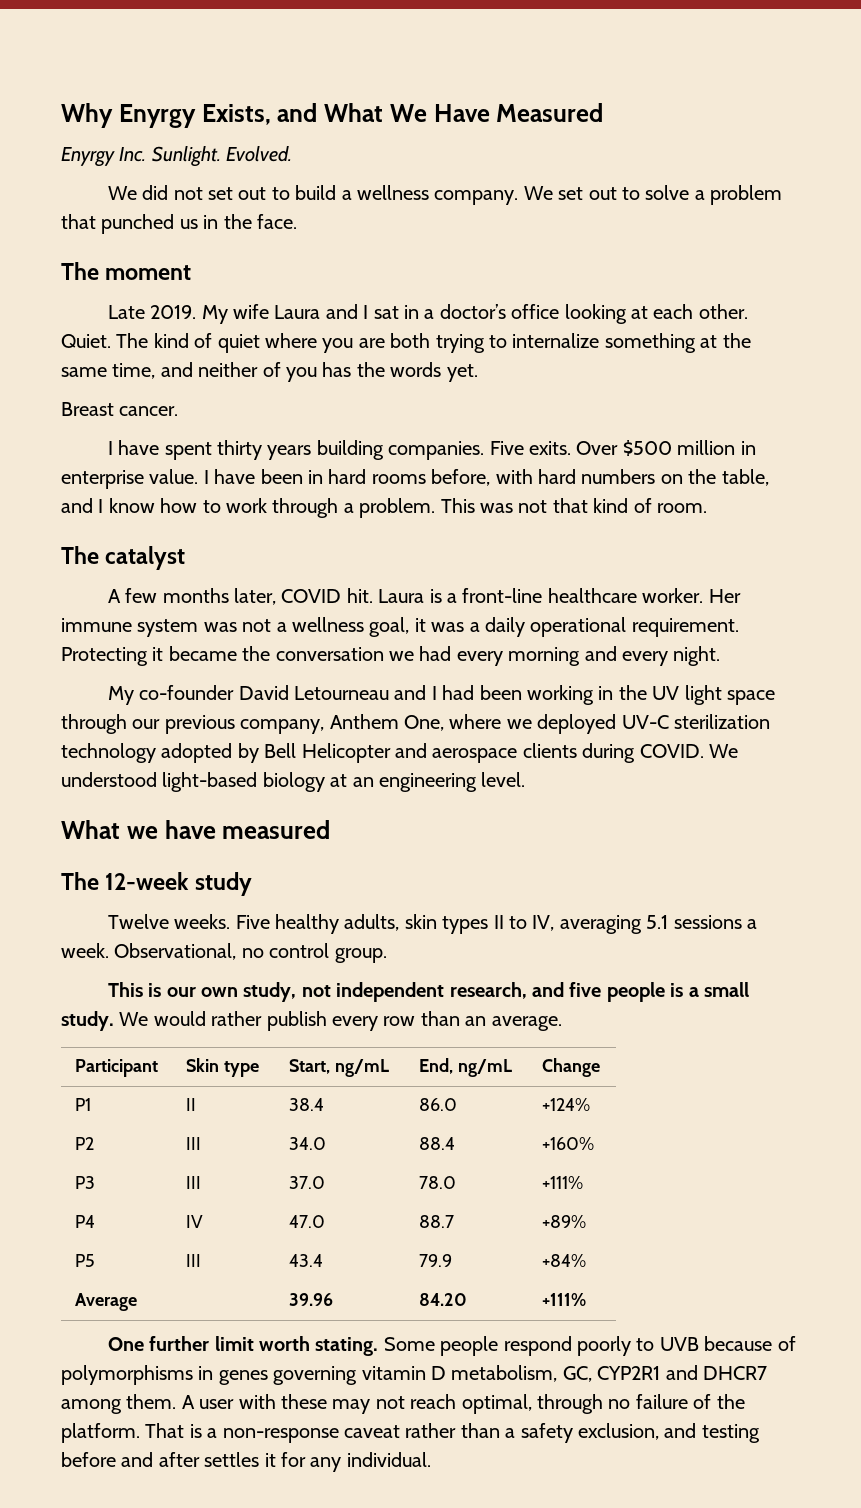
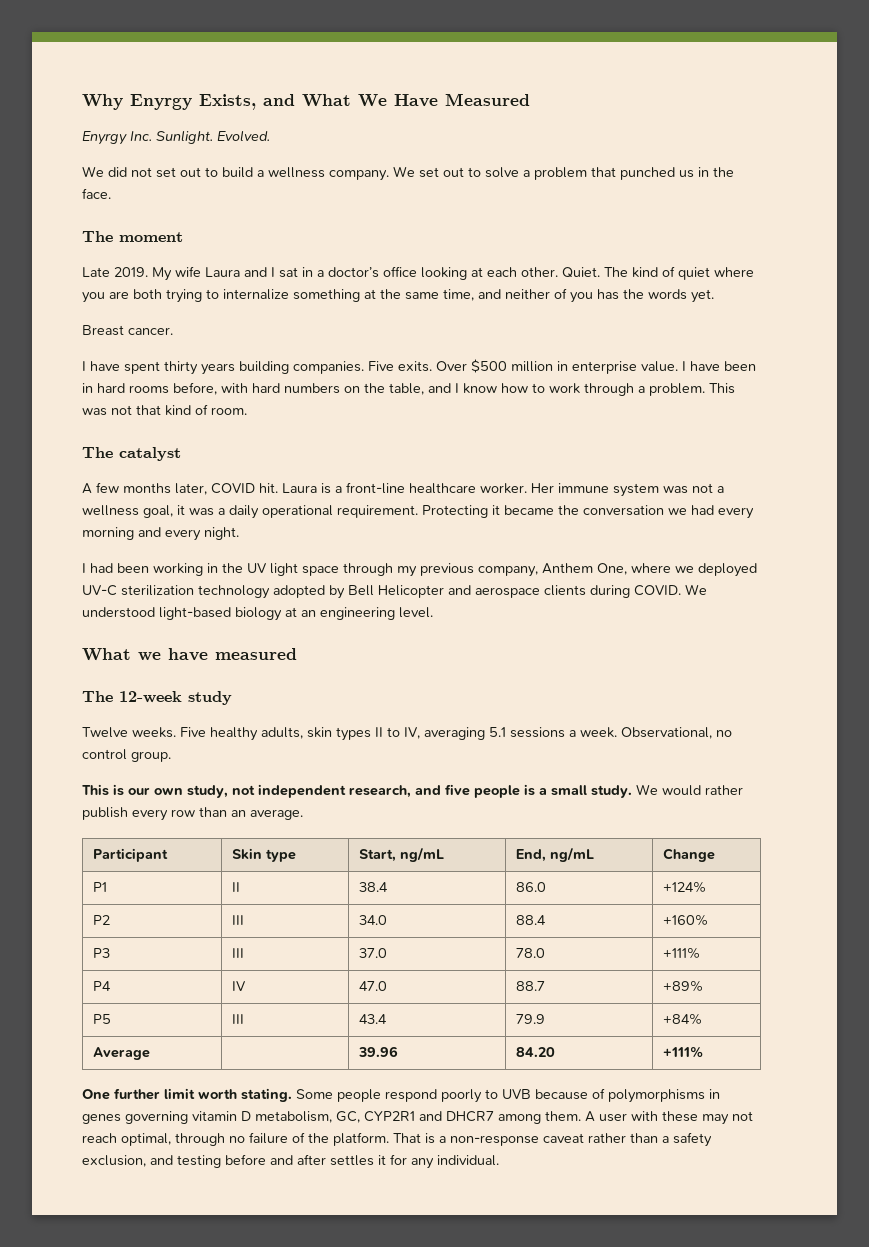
[107,685,427,705] My co-founder David Letourneau and -> (239, 533) none
[132,719,161,729] our -> [397,566,417,577] my

